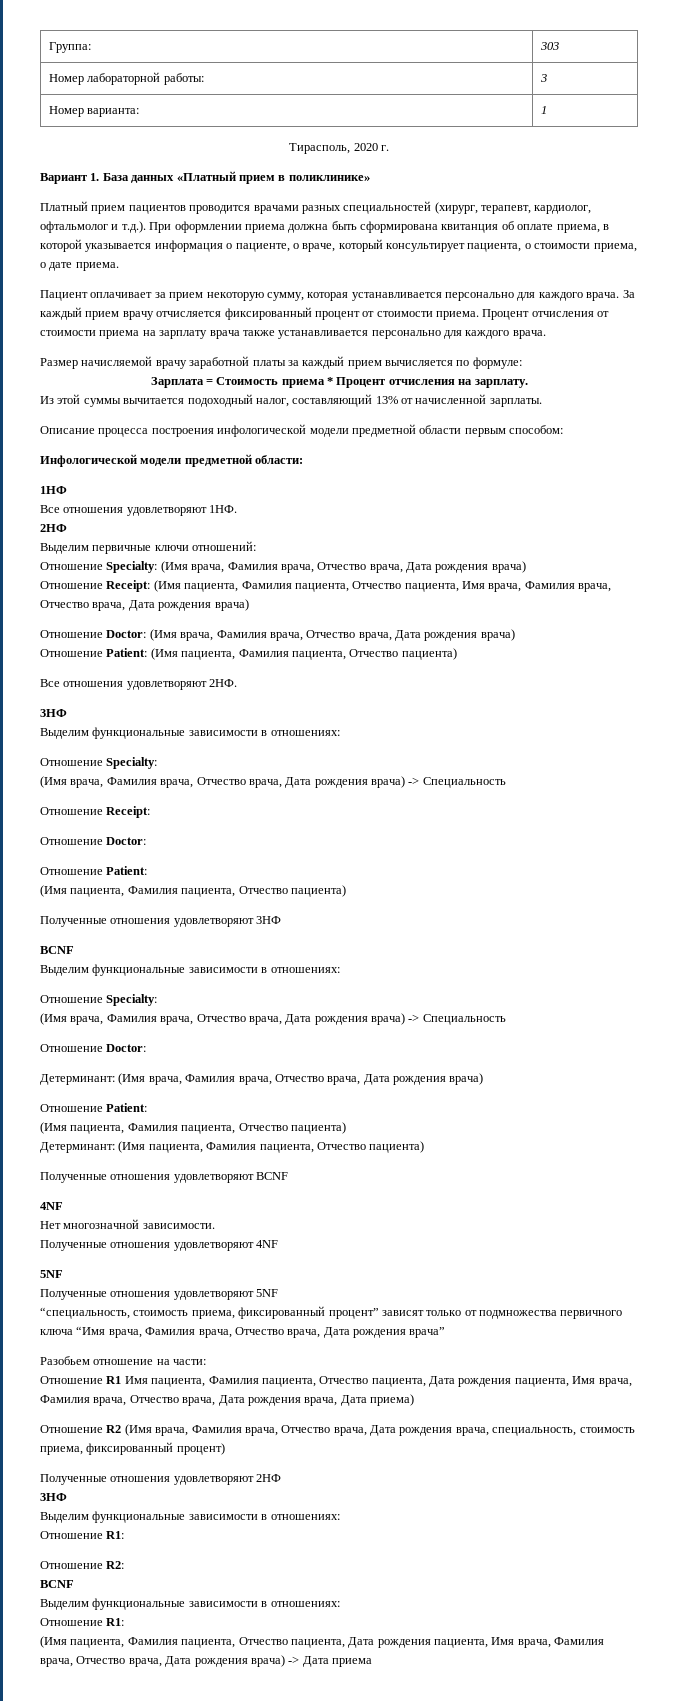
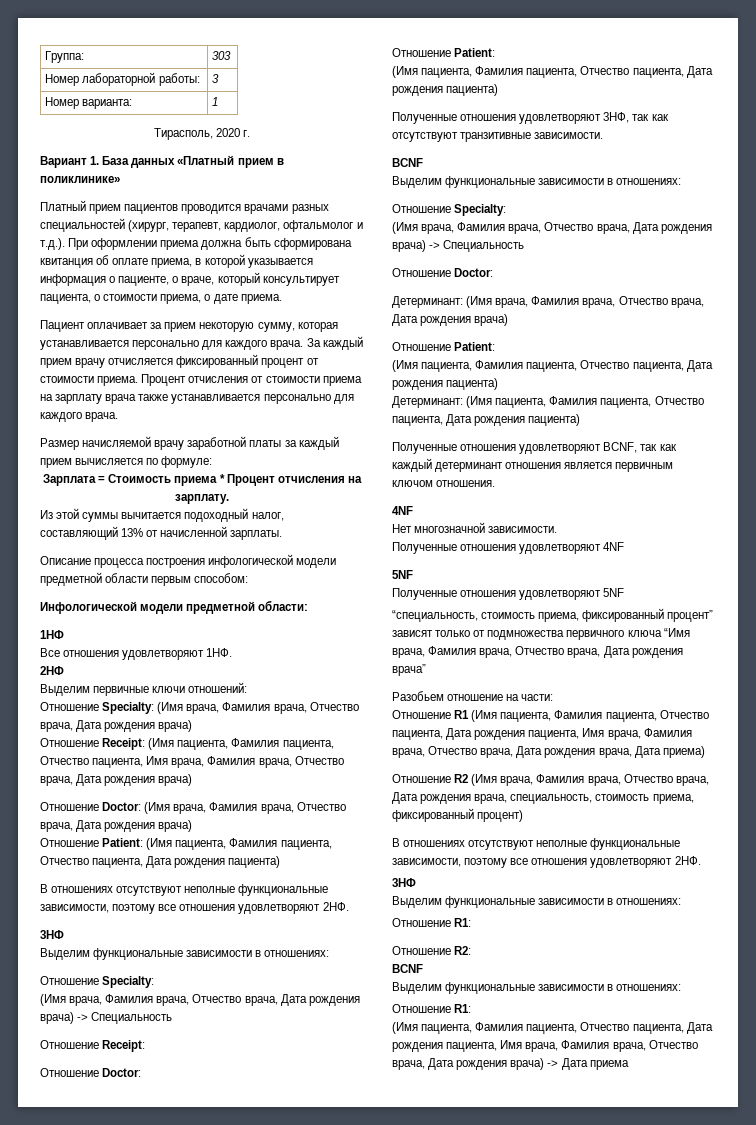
[401,648,457,660] [40,679,60,687] пациента) // Все -> [92,856,281,868] [40,884,329,896] [40,904,177,914] пациента, Дата рождения пациента) // В отношениях отсутствуют неполные функциональные зависимости, поэтому все
[290,885,346,897] [40,916,282,927] пациента) // Полученные отношения удовлетворяют 3НФ -> [632,66,713,78] [392,84,499,96] [392,112,669,124] [392,132,604,142] пациента, Дата рождения пациента) // Полученные отношения удовлетворяют 3НФ, так как отсутствуют транзитивные зависимости.
(288, 1127) none -> [632,360,713,372] [392,380,443,390] пациента, Дата рождения
[369,1141,425,1153] [40,1172,289,1183] пациента) // Полученные отношения удовлетворяют BCNF -> [392,414,581,426] [392,442,677,454] [392,458,674,472] [392,480,496,487] пациента, Дата рождения пациента) // Полученные отношения удовлетворяют BCNF, так как каждый детерминант отношения является первичным ключом отношения.
[124,1376,148,1384] Имя -> [471,710,498,722] (Имя
[40,1474,282,1485] Полученные отношения удовлетворяют 2НФ -> [392,838,681,850] [392,856,701,868] В отношениях отсутствуют неполные функциональные зависимости, поэтому все отношения удовлетворяют 2НФ.

